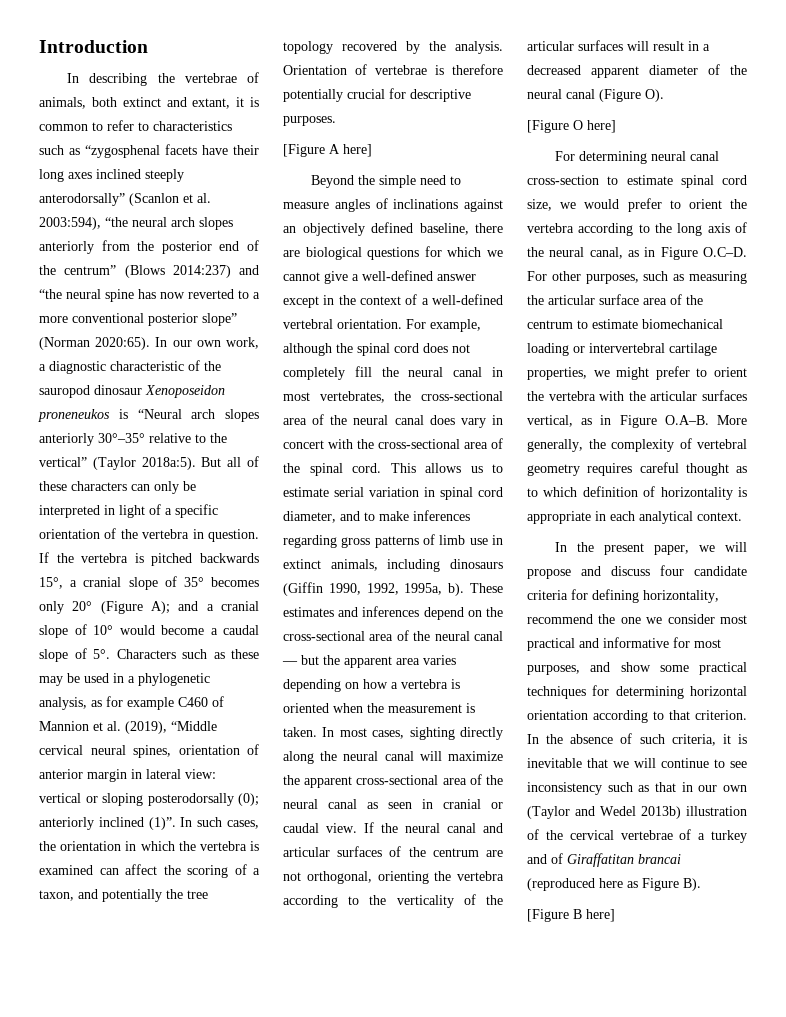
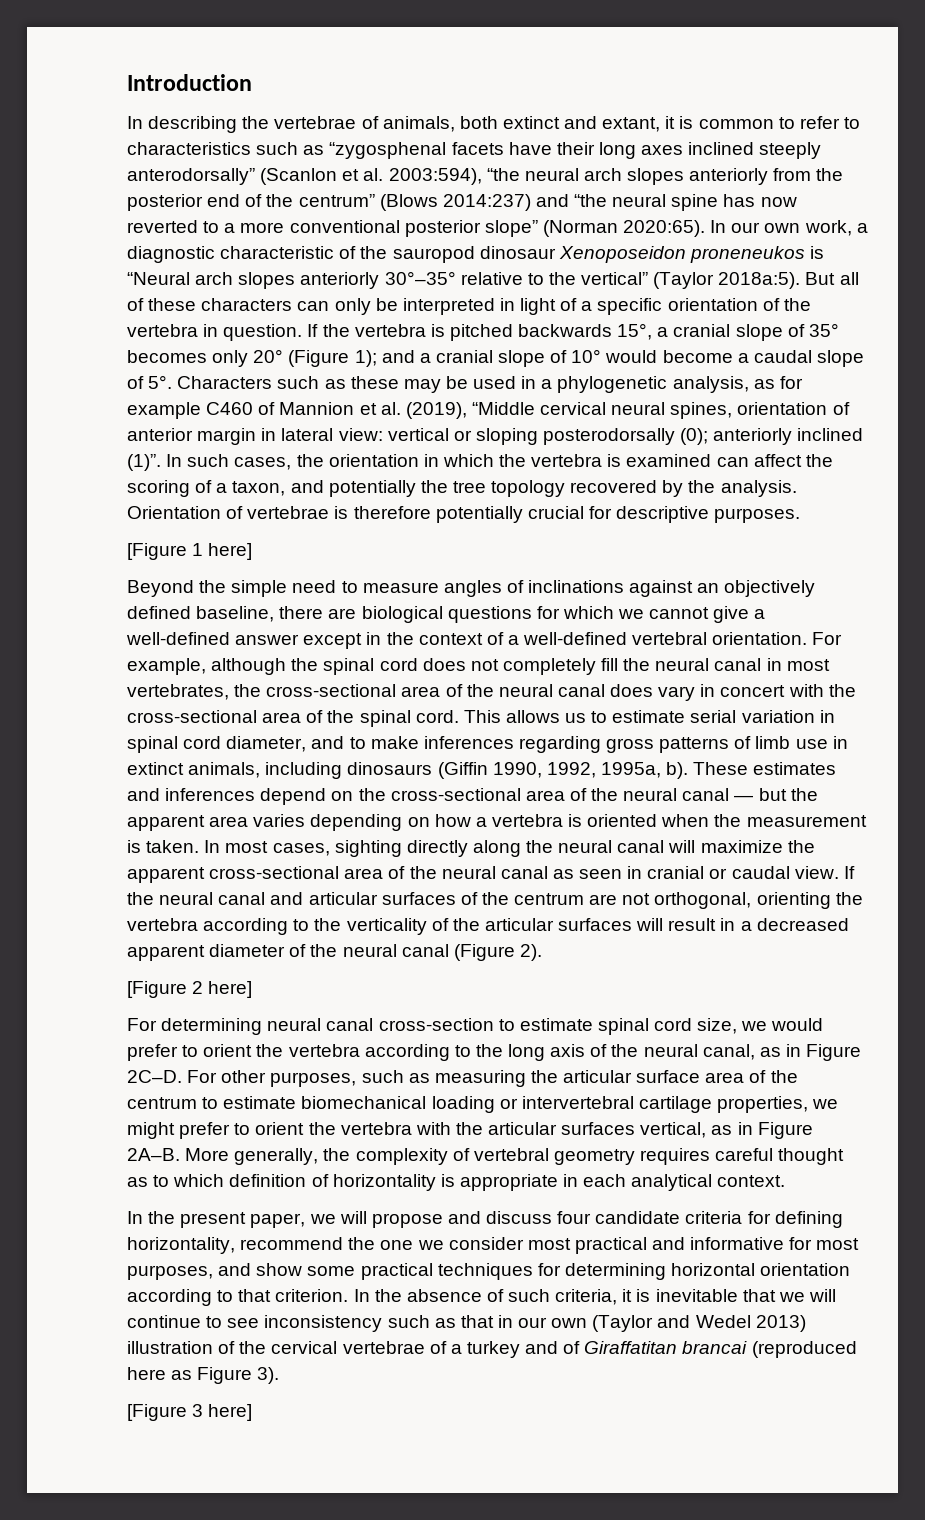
[151,601,170,614] A); -> [354,350,377,367] 1);
[329,144,340,154] A -> [192,543,204,556] 1
[645,89,664,102] [527,120,583,133] O). // [Figure O -> [519,944,542,961] [127,981,204,998] 2). // [Figure 2
[703,247,747,257] O.C–D. -> [127,1070,182,1083] 2C–D.
[664,415,709,425] O.A–B. -> [127,1148,180,1161] 2A–B.
[641,806,681,819] 2013b) -> [755,1315,806,1332] 2013)
[683,878,701,891] [527,909,582,922] B). // [Figure B -> [257,1367,280,1384] [127,1404,204,1421] 3). // [Figure 3

